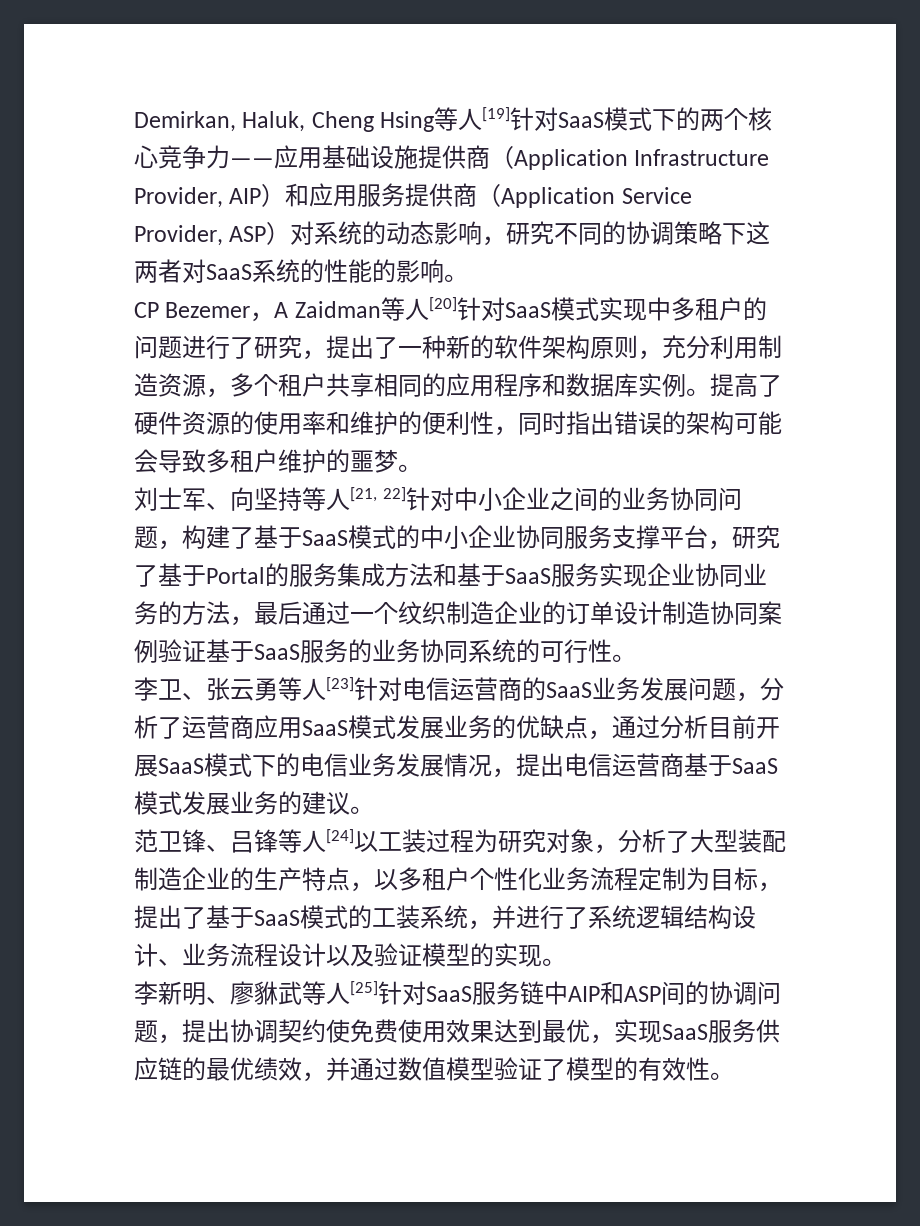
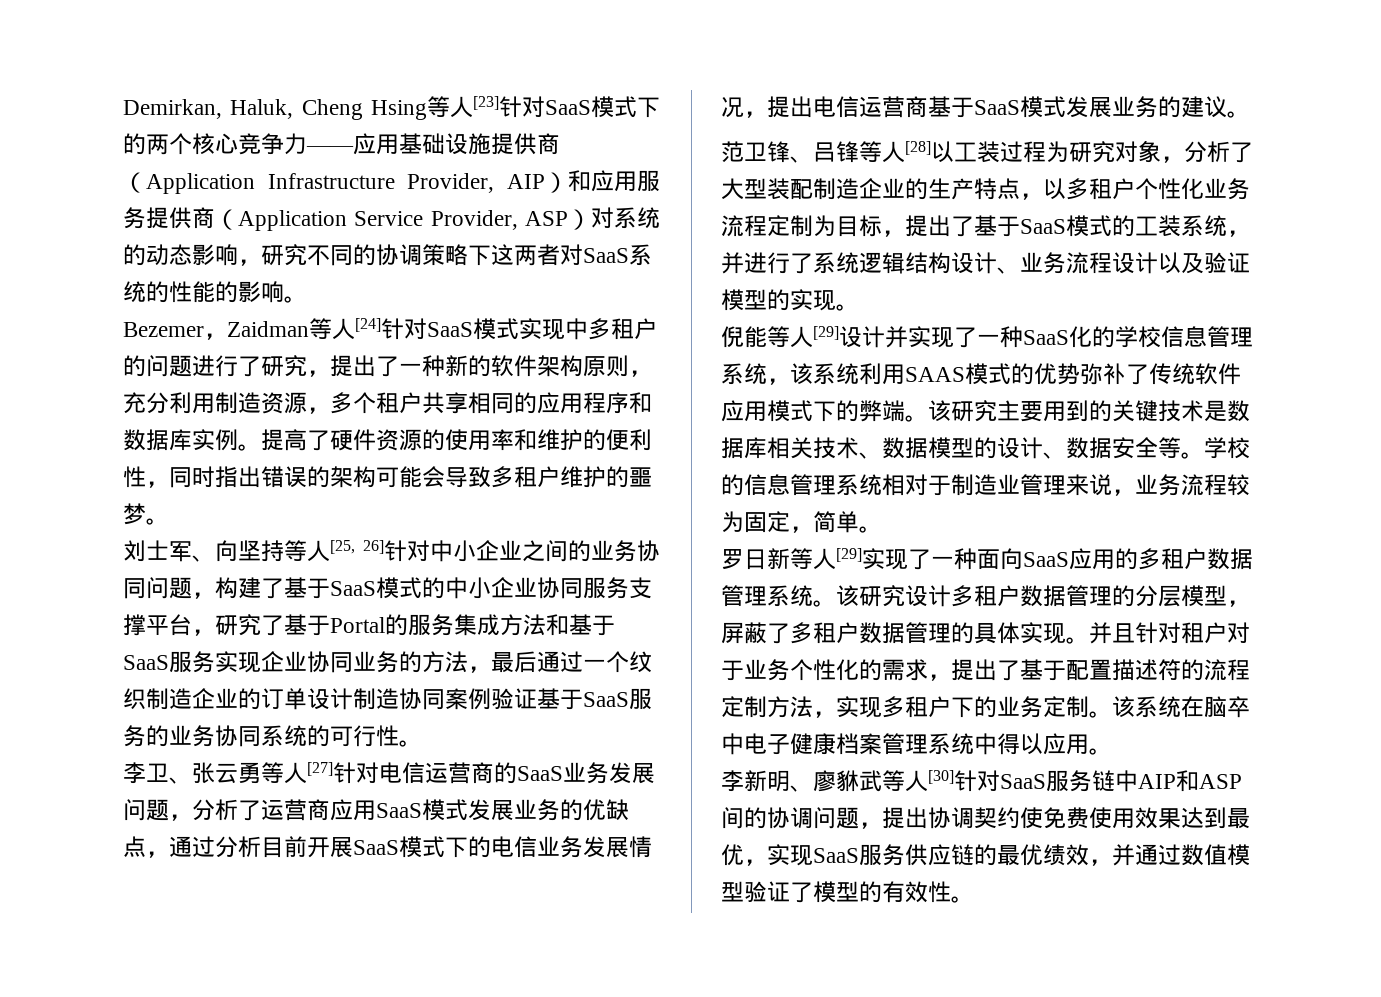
[482,107,511,122] [19] -> [473,96,499,110] [23]
[134,302,289,322] CP Bezemer，A -> [123,322,227,340] Bezemer，
[428,297,457,312] [20] -> [355,318,381,332] [24]
[350,487,407,502] [21, 22] -> [330,540,384,554] [25, 26]
[326,677,354,692] [23] -> [307,762,333,776] [27]
[326,829,354,844] [24] -> [905,141,931,155] [28]
(566, 962) none -> [721,326,1253,348] [721,363,1241,385] [721,400,1250,422] [721,437,1250,459] [721,474,1250,496] [721,511,882,533] [721,548,1253,570] [721,585,1250,607] [721,622,1250,644] [721,659,1250,681] [721,696,1250,718] [721,733,1112,755] // 倪能等人[29]设计并实现了一种SaaS化的学校信息管理系统，该系统利用SAAS模式的优势弥补了传统软件应用模式下的弊端。该研究主要用到的关键技术是数据库相关技术、数据模型的设计、数据安全等。学校的信息管理系统相对于制造业管理来说，业务流程较为固定，简单。 // 罗日新等人[29]实现了一种面向SaaS应用的多租户数据管理系统。该研究设计多租户数据管理的分层模型，屏蔽了多租户数据管理的具体实现。并且针对租户对于业务个性化的需求，提出了基于配置描述符的流程定制方法，实现多租户下的业务定制。该系统在脑卒中电子健康档案管理系统中得以应用。
[350,981,378,996] [25] -> [928,770,954,784] [30]

